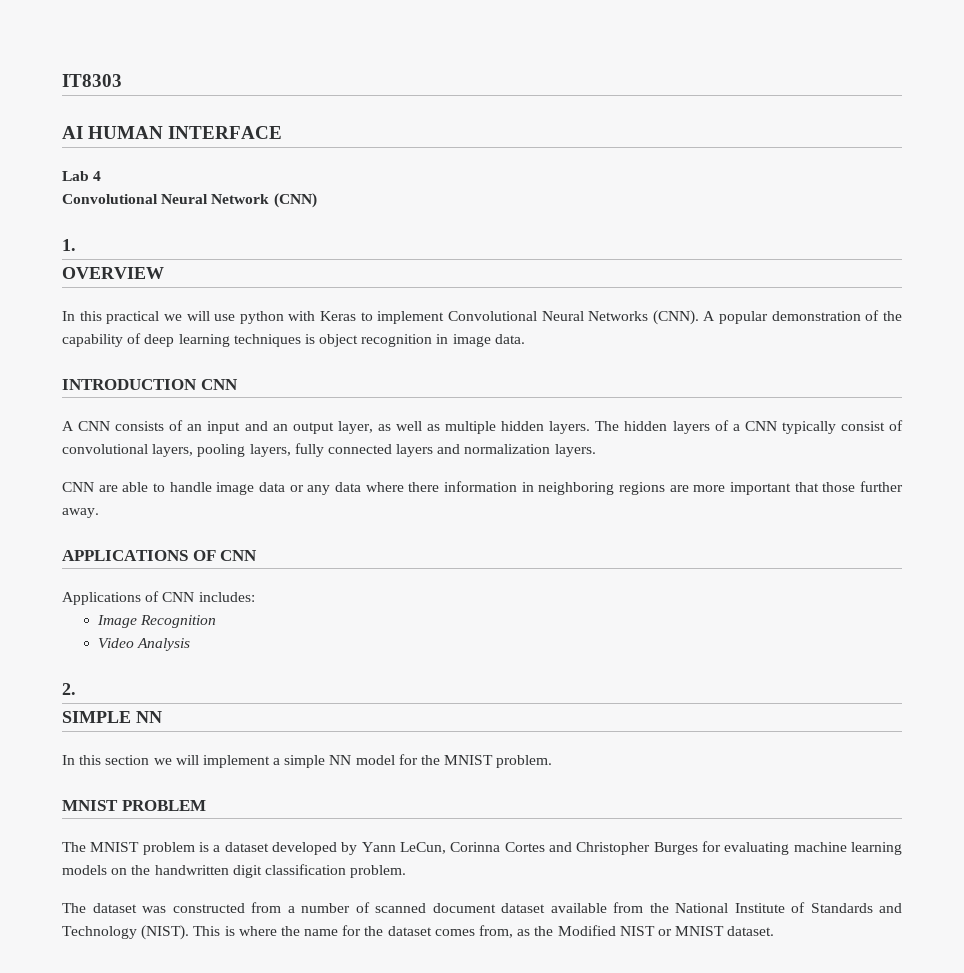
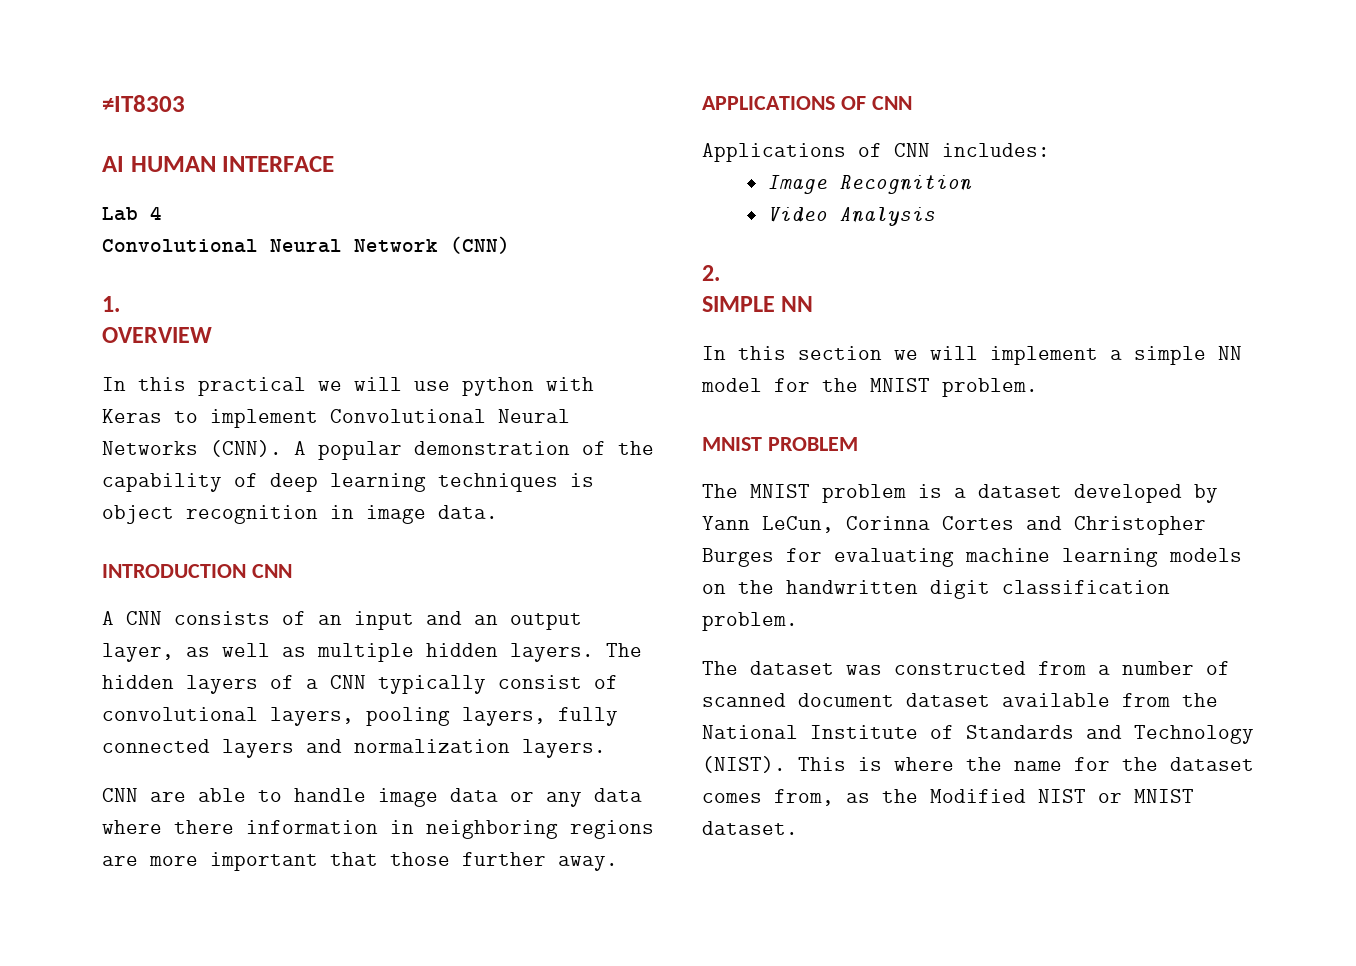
[62,74,122,87] IT8303 -> [102,95,185,112] ≠IT8303

